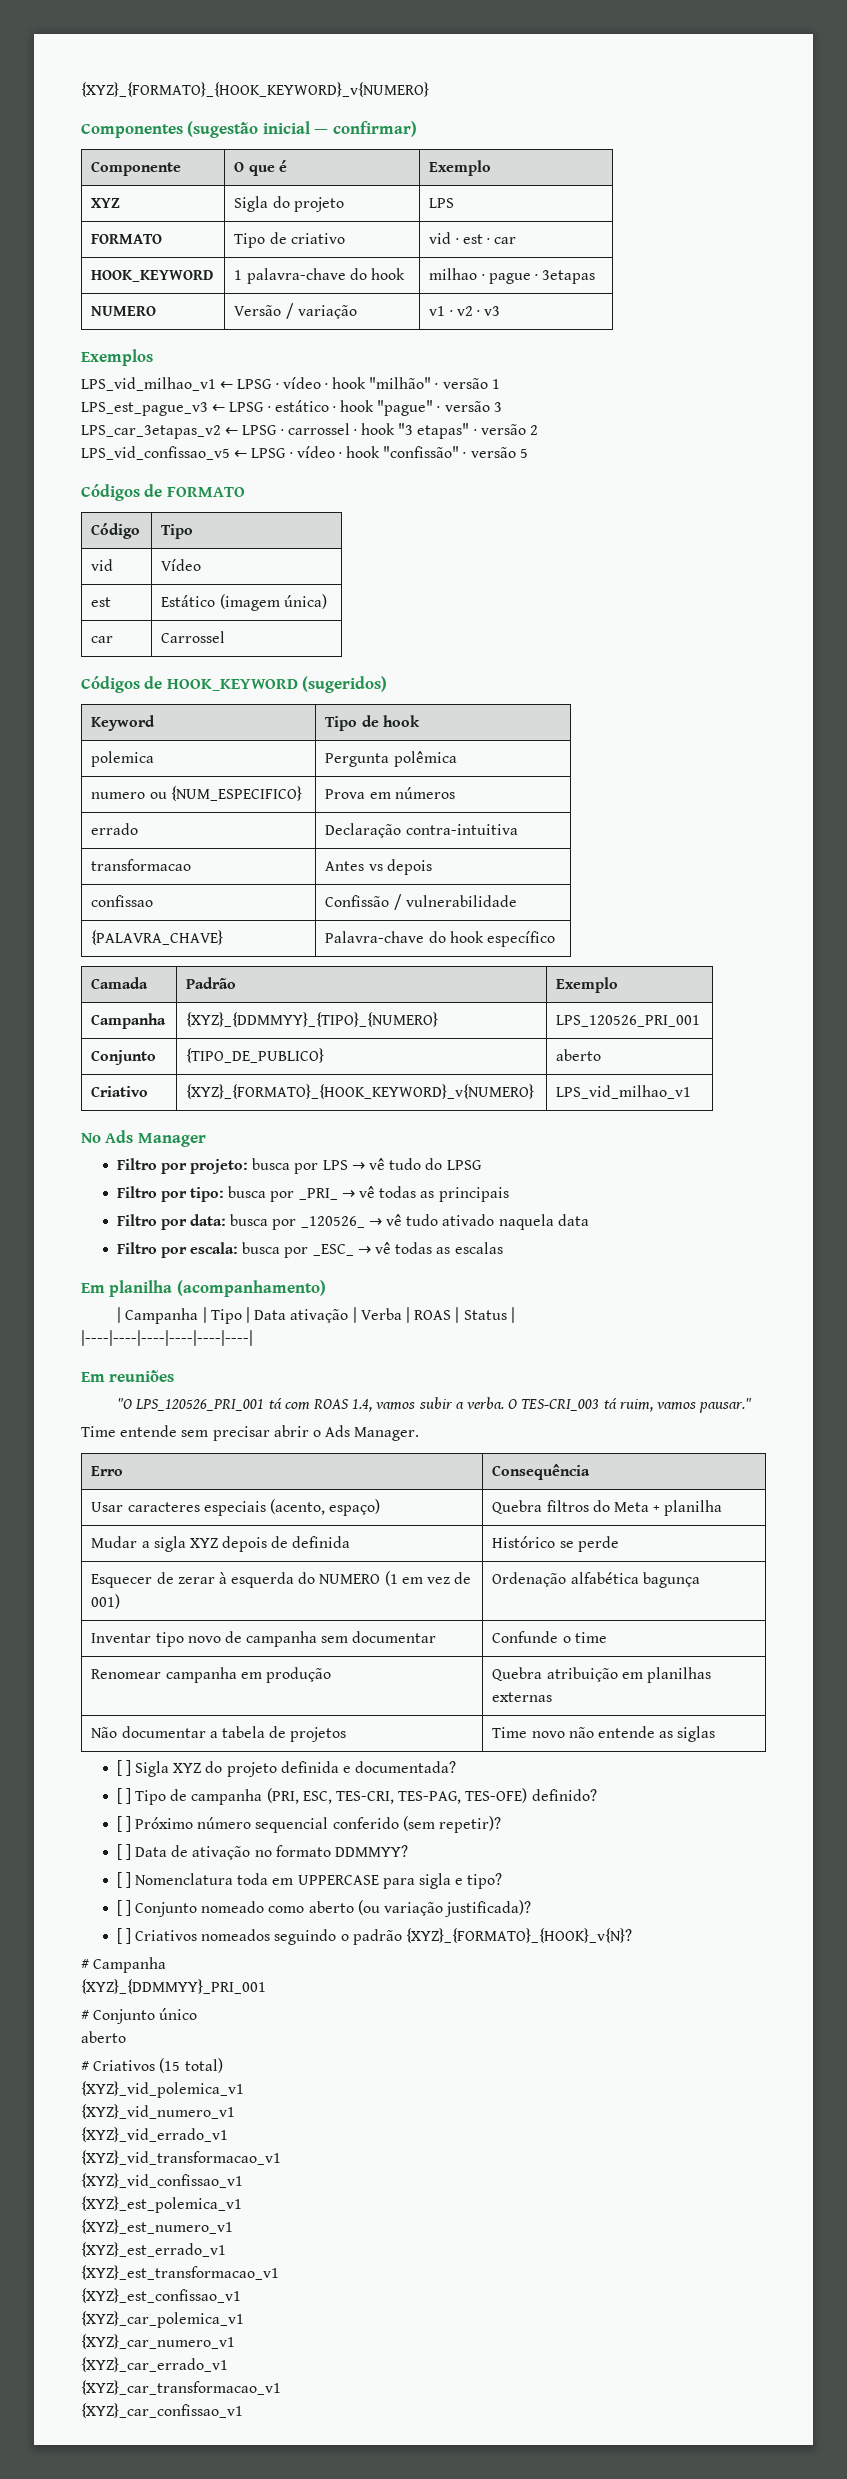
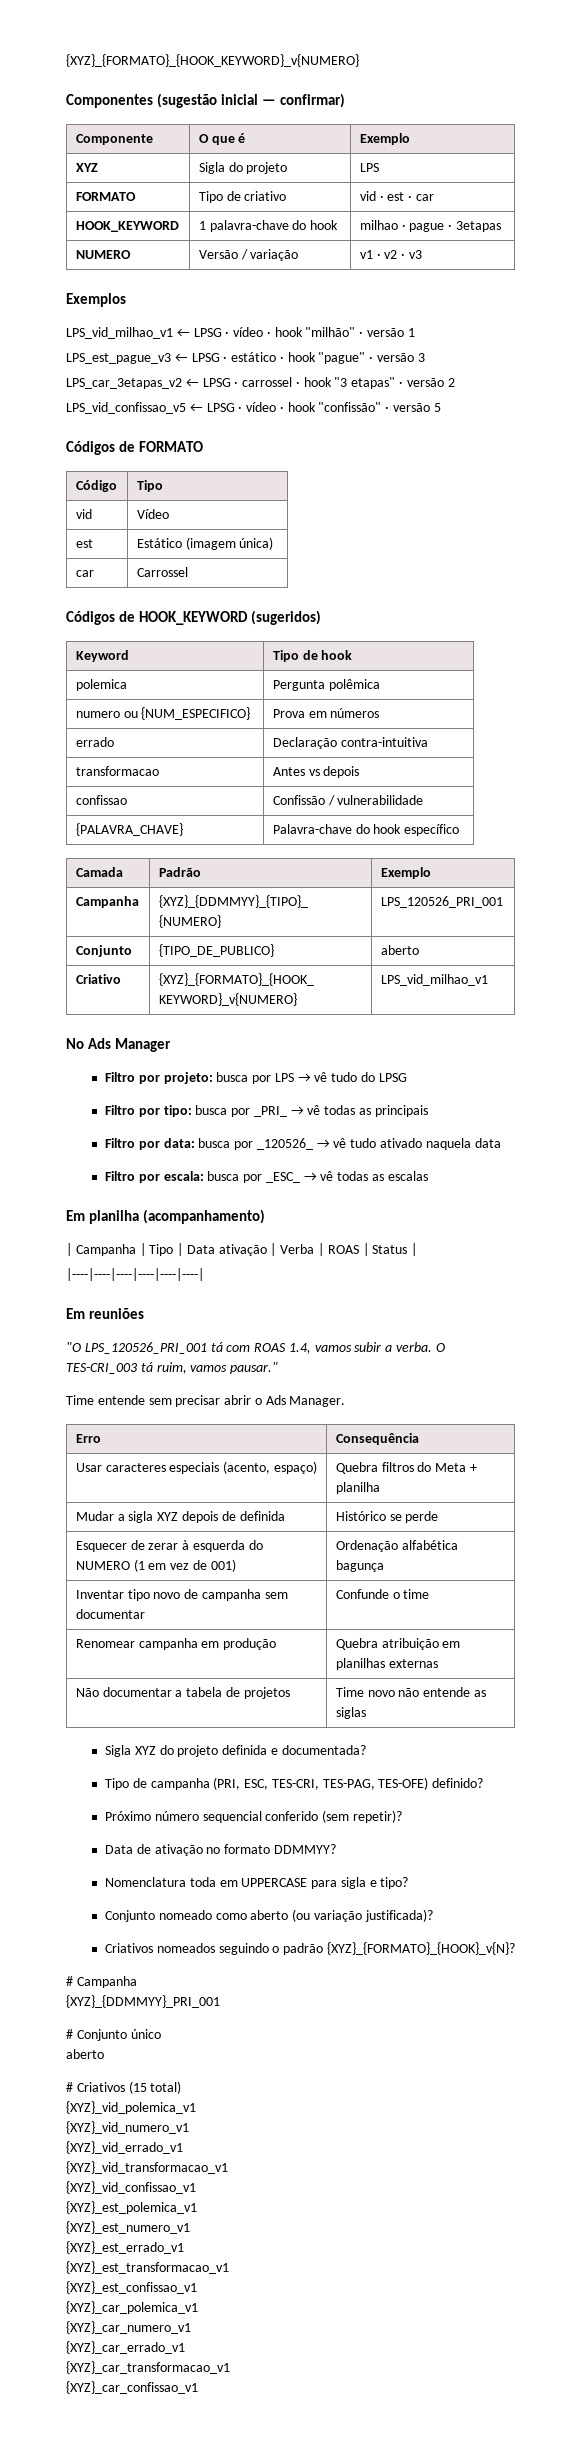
[116,1760,131,1776] [ ] -> (366, 1713) none
[116,1788,131,1804] [ ] -> (366, 1750) none
[116,1816,131,1832] [ ] -> (484, 1783) none
[116,1844,131,1860] [ ] -> (402, 1816) none
[116,1872,131,1888] [ ] -> (336, 1849) none
[116,1900,131,1916] [ ] -> (409, 1883) none
[116,1928,131,1944] [ ] -> (433, 1915) none

